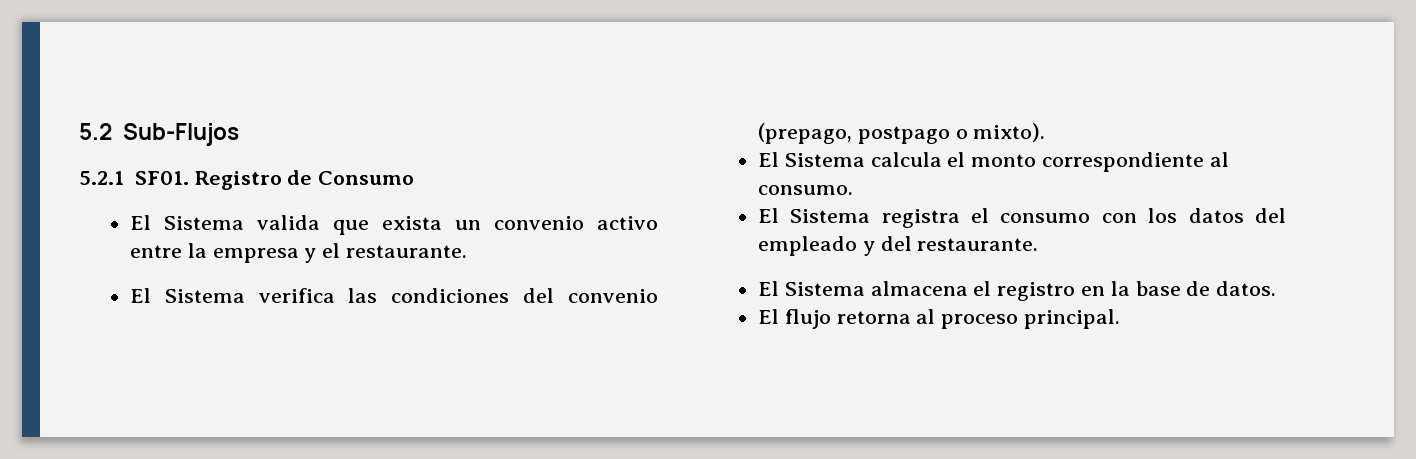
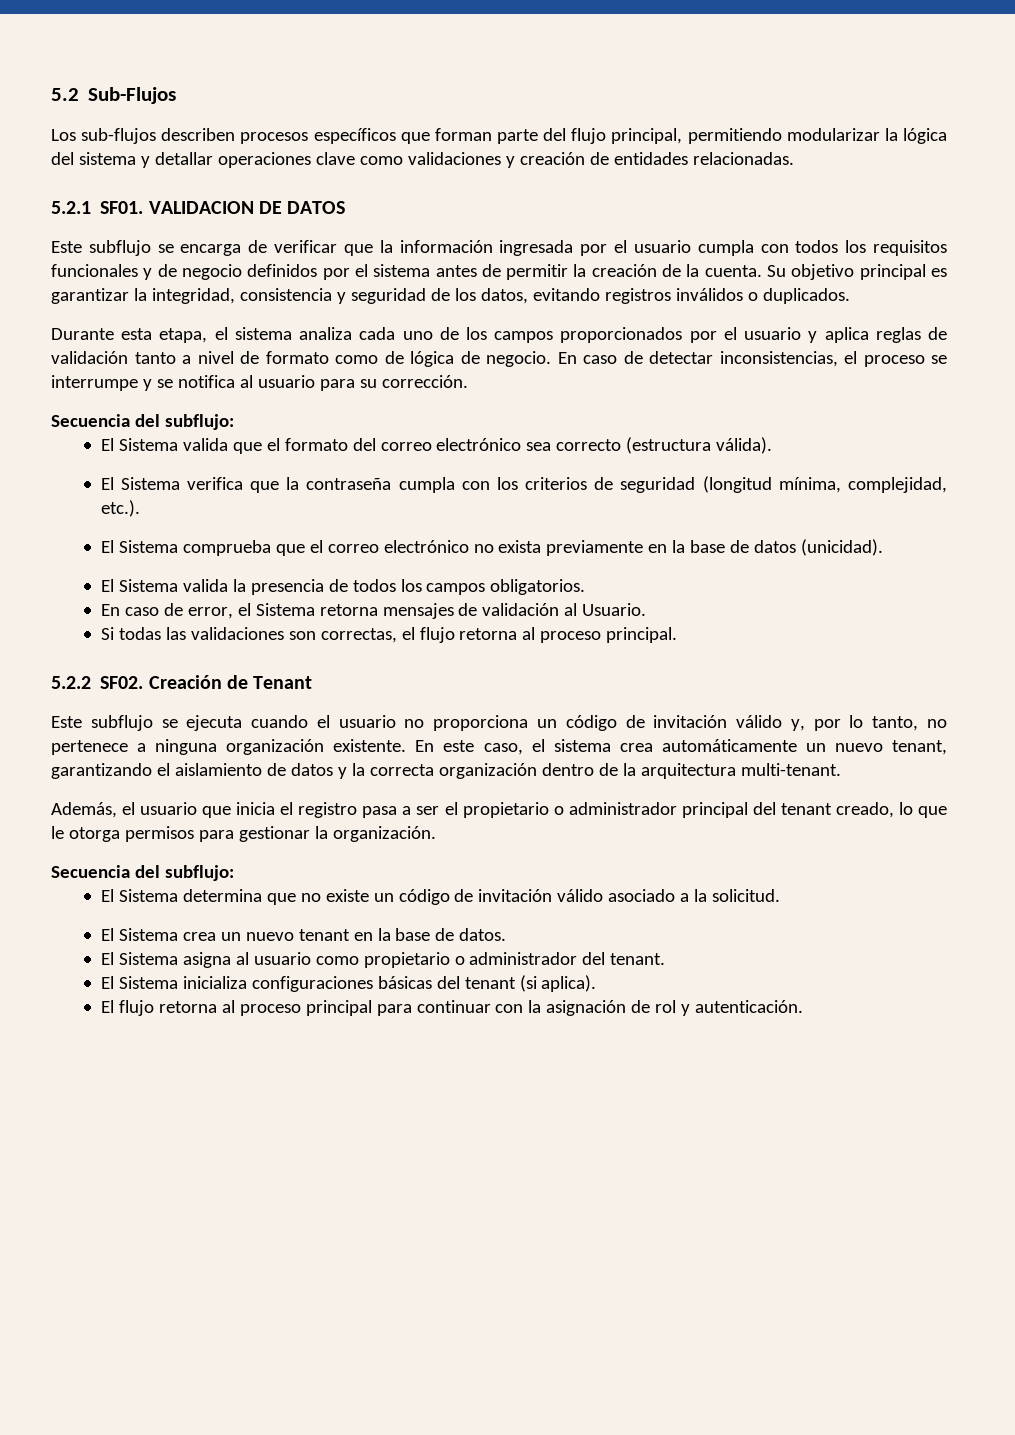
[79,170,415,190] [129,215,658,235] [129,243,468,263] [129,288,658,303] [757,123,1046,144] [757,152,1229,172] [757,185,853,195] [757,208,1286,228] [757,236,1039,256] [757,281,1076,301] 5.2.1 SF01. Registro de Consumo // El Sistema valida que exista un convenio activo entre la empresa y el restaurante. // El Sistema verifica las condiciones del convenio (prepago, postpago o mixto). // El Sistema calcula el monto correspondiente al consumo. // El Sistema registra el consumo con los datos del empleado y del restaurante. // El Sistema almacena el registro -> [51,128,947,144] [51,152,794,168] [51,201,346,214] [51,240,948,256] [51,264,947,280] [51,288,850,304] [51,327,947,343] [51,351,947,367] [51,375,468,391] [51,414,234,430] [100,437,773,454] [100,476,947,493] [100,500,140,517] [100,539,884,556] [100,579,586,595] [100,603,647,619] [100,627,678,643] [51,675,313,689] [51,715,948,731] [51,739,947,755] [51,763,841,779] [51,802,948,818] [51,826,436,842] [51,865,234,881] [100,889,781,905] [100,928,350,941] Los sub-flujos describen procesos específicos que forman parte del flujo principal, permitiendo modularizar la lógica del sistema y detallar operaciones clave como validaciones y creación de entidades relacionadas. // 5.2.1 SF01. VALIDACION DE DATOS // Este subflujo se encarga de verificar que la información ingresada por el usuario cumpla con todos los requisitos funcionales y de negocio definidos por el sistema antes de permitir la creación de la cuenta. Su objetivo principal es garantizar la integridad, consistencia y seguridad de los datos, evitando registros inválidos o duplicados. // Durante esta etapa, el sistema analiza cada uno de los campos proporcionados por el usuario y aplica reglas de validación tanto a nivel de formato como de lógica de negocio. En caso de detectar inconsistencias, el proceso se interrumpe y se notifica al usuario para su corrección. // Secuencia del subflujo: // El Sistema valida que el formato del correo electrónico sea correcto (estructura válida). // El Sistema verifica que la contraseña cumpla con los criterios de seguridad (longitud mínima, complejidad, etc.). // El Sistema comprueba que el correo electrónico no exista previamente en la base de datos (unicidad). // El Sistema valida la presencia de todos los campos obligatorios. // En caso de error, el Sistema retorna mensajes de validación al Usuario. // Si todas las validaciones son correctas, el flujo retorna al proceso principal. // 5.2.2 SF02. Creación de Tenant // Este subflujo se ejecuta cuando el usuario no proporciona un código de invitación válido y, por lo tanto, no pertenece a ninguna organización existente. En este caso, el sistema crea automáticamente un nuevo tenant, garantizando el aislamiento de datos y la correcta organización dentro de la arquitectura multi-tenant. // Además, el usuario que inicia el registro pasa a ser el propietario o administrador principal del tenant creado, lo que le otorga permisos para gestionar la organización. // Secuencia del subflujo: // El Sistema determina que no existe un código de invitación válido asociado a la solicitud. // El Sistema crea un nuevo tenant
(1277, 288) none -> [100,952,666,968] [100,975,597,992] // El Sistema asigna al usuario como propietario o administrador del tenant. // El Sistema inicializa configuraciones básicas del tenant (si aplica).
[1024,309,1121,329] principal. -> [305,1000,804,1016] principal para continuar con la asignación de rol y autenticación.

